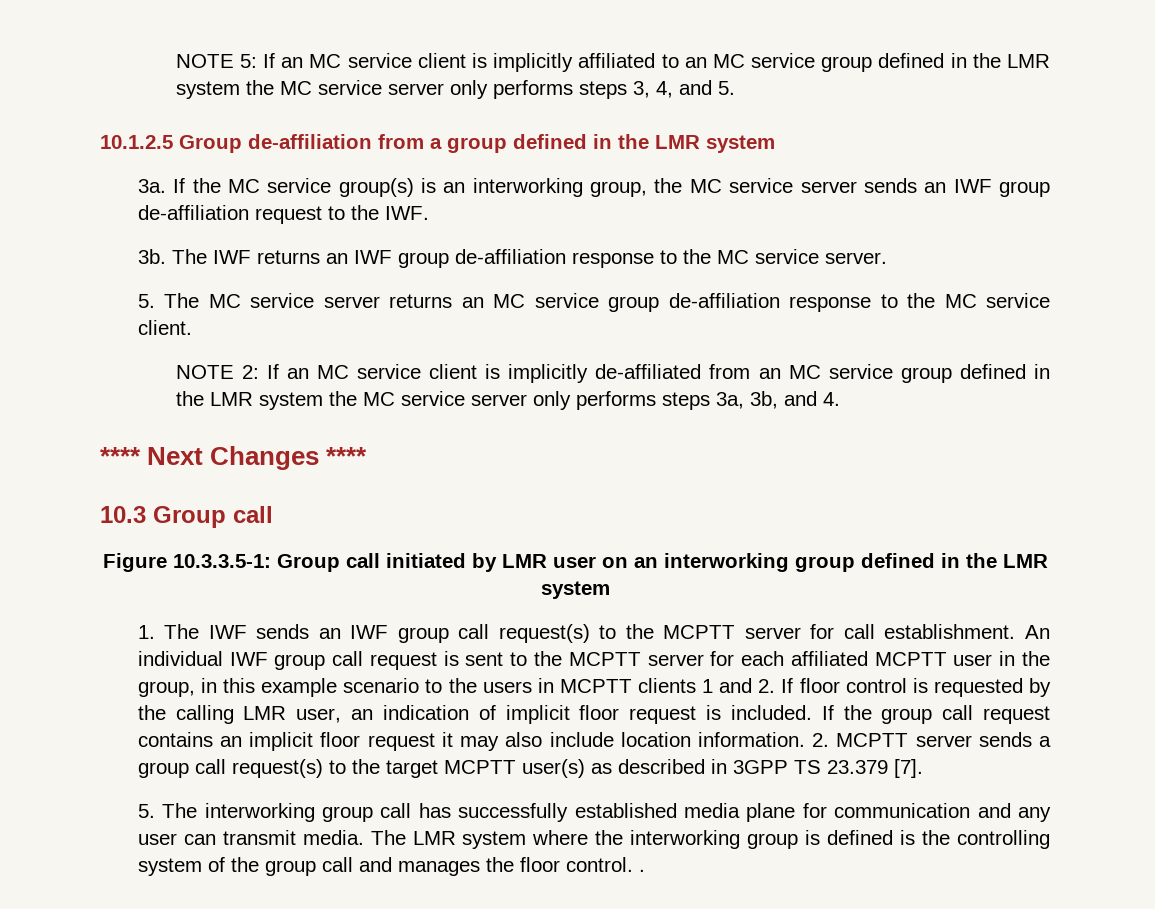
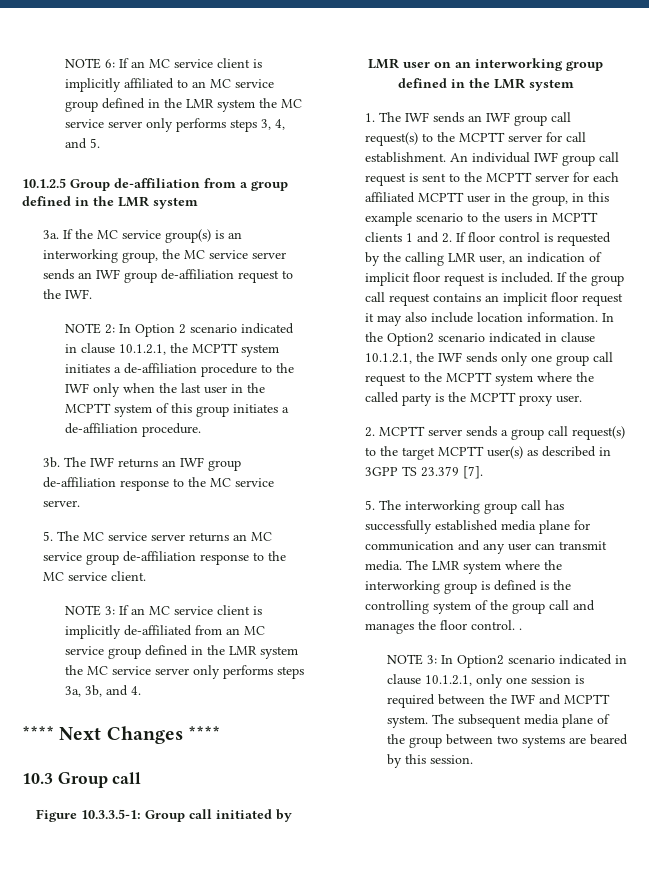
[175,54,257,68] NOTE 5: -> [64,58,115,69] NOTE 6:
(429, 213) none -> [64,323,294,337] [64,343,279,357] [64,363,294,377] [64,383,265,397] [64,403,289,417] [64,423,201,437] // NOTE 2: In Option 2 scenario indicated in clause 10.1.2.1, the MCPTT system initiates a de-affiliation procedure to the IWF only when the last user in the MCPTT system of this group initiates a de-affiliation procedure.
[241,365,259,379] 2: -> [104,606,115,615] 3:
(805, 739) none -> [602,313,615,322] [365,332,596,346] [365,352,614,366] [365,372,595,386] [365,392,583,406] In the Option2 scenario indicated in clause 10.1.2.1, the IWF sends only one group call request to the MCPTT system where the called party is the MCPTT proxy user. //
(645, 870) none -> [386,654,627,668] [386,674,584,688] [386,694,610,708] [386,714,610,728] [386,734,628,748] [386,754,473,768] // NOTE 3: In Option2 scenario indicated in clause 10.1.2.1, only one session is required between the IWF and MCPTT system. The subsequent media plane of the group between two systems are beared by this session.

